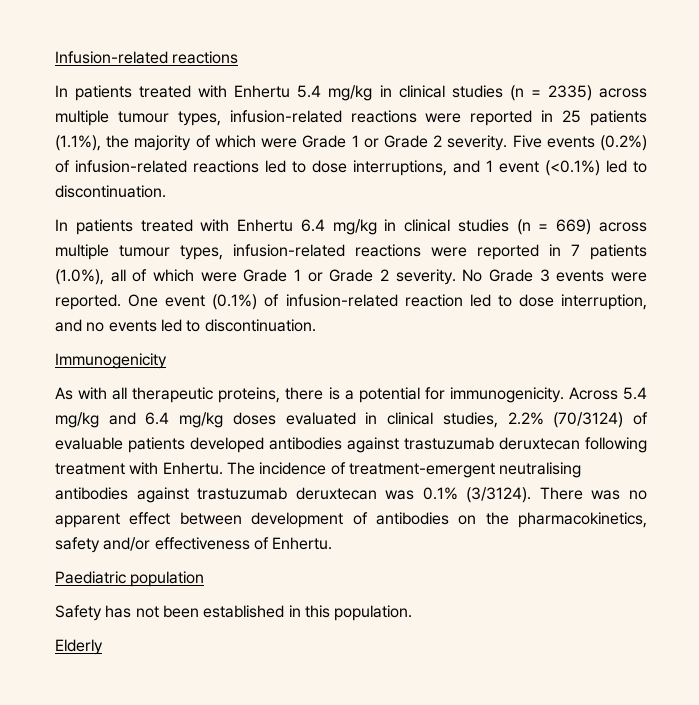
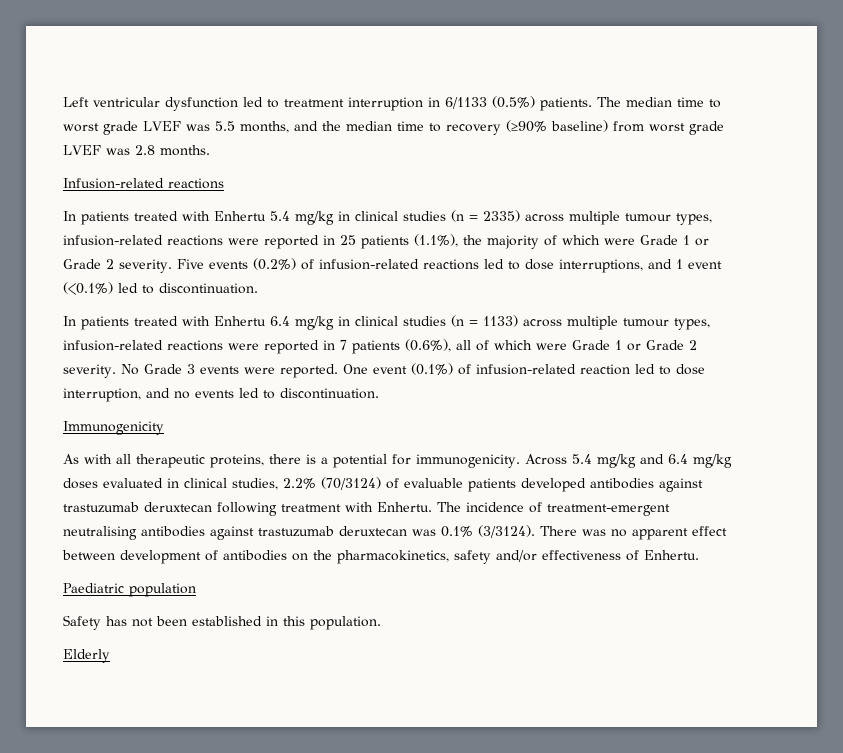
(55, 57) none -> [63,96,721,111] [63,120,724,135] [63,145,210,156] Left ventricular dysfunction led to treatment interruption in 6/1133 (0.5%) patients. The median time to worst grade LVEF was 5.5 months, and the median time to recovery (≥90% baseline) from worst grade LVEF was 2.8 months. //
[556,219,592,235] 669) -> [483,315,518,327] 1133)
[55,269,104,285] (1.0%), -> [405,339,451,352] (0.6%),

